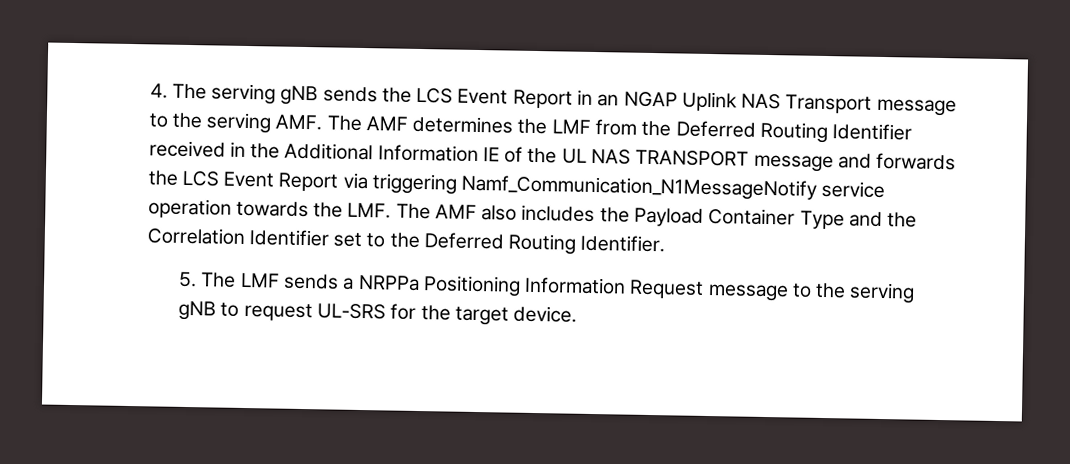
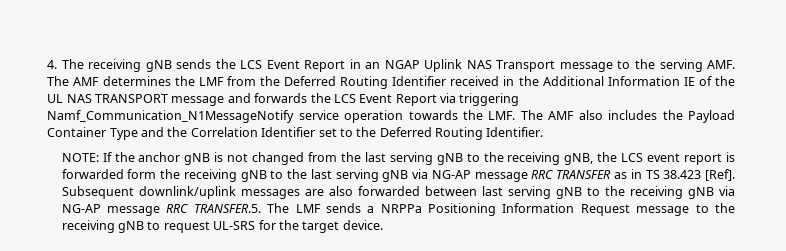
[211,83,277,105] serving -> [88,59,142,72] receiving
[178,271,198,288] 5. -> [61,152,735,165] [61,169,736,182] [61,186,736,199] [61,204,261,216] NOTE: If the anchor gNB is not changed from the last serving gNB to the receiving gNB, the LCS event report is forwarded form the receiving gNB to the last serving gNB via NG-AP message RRC TRANSFER as in TS 38.423 [Ref]. Subsequent downlink/uplink messages are also forwarded between last serving gNB to the receiving gNB via NG-AP message RRC TRANSFER.5.
[849,282,916,304] serving -> [61,220,115,233] receiving

